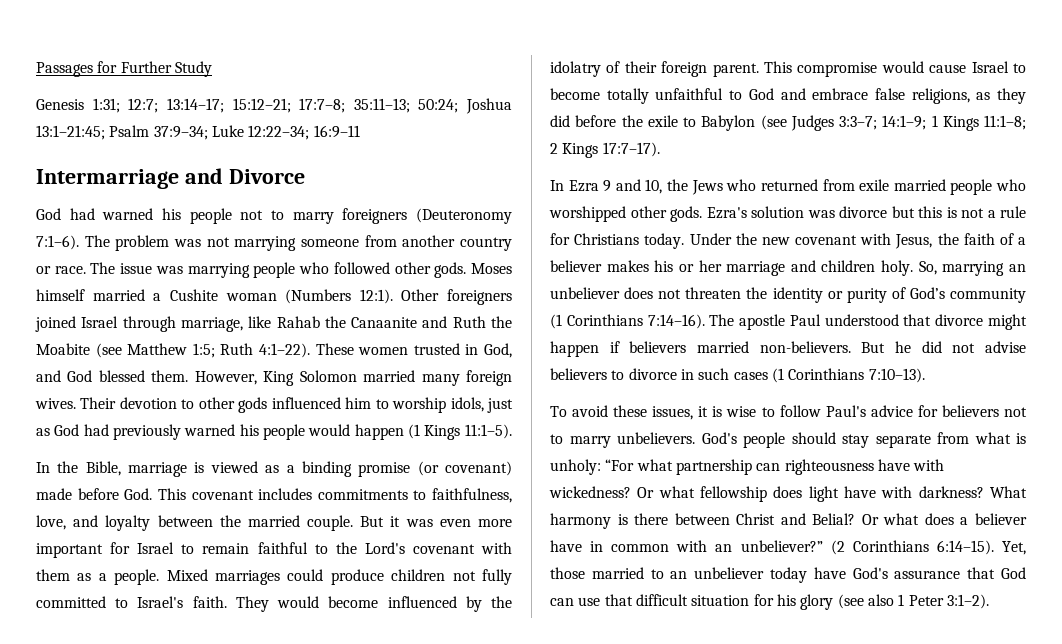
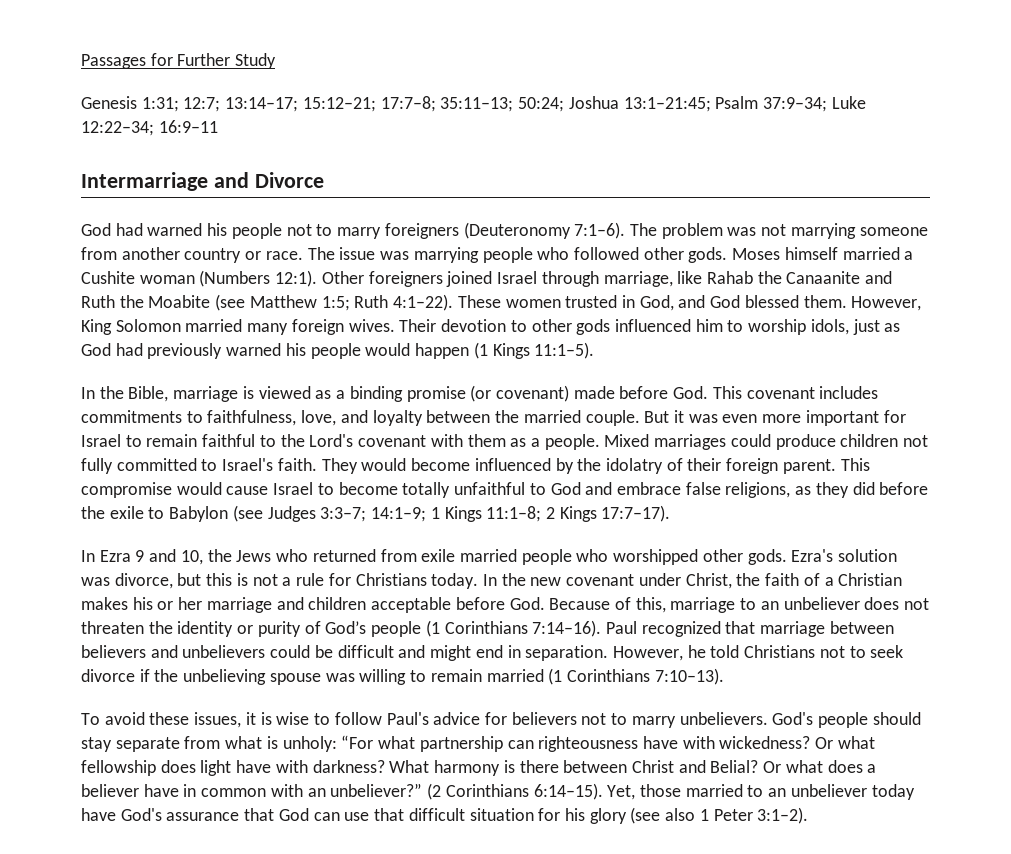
[839,206,887,218] divorce -> [114,573,173,589] divorce,
[689,233,732,245] Under -> [482,574,497,586] In
[860,233,933,249] with Jesus, -> [638,573,732,589] under Christ,
[550,260,602,272] believer -> [838,573,903,586] Christian
[881,260,1005,276] holy. So, marrying -> [371,597,757,613] acceptable before God. Because of this, marriage to
[950,288,1026,303] community -> [371,621,422,637] people
[709,314,1027,330] [550,341,1026,357] [550,368,768,380] The apostle Paul understood that divorce might happen if believers married non-believers. But he did not advise believers to divorce in such cases -> [605,621,894,637] [81,645,904,661] [81,669,544,685] Paul recognized that marriage between believers and unbelievers could be difficult and might end in separation. However, he told Christians not to seek divorce if the unbelieving spouse was willing to remain married

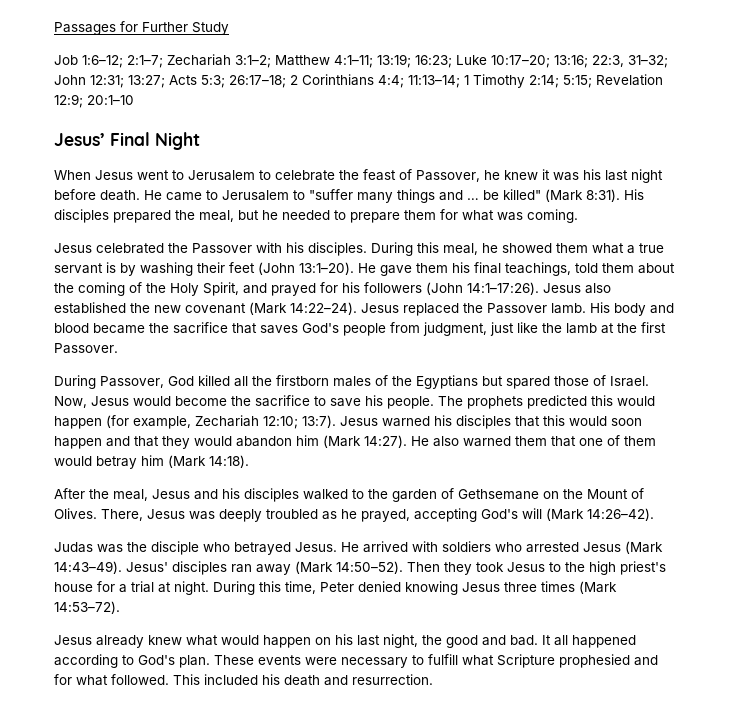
[81,96,866,112] [81,120,218,136] [81,172,324,191] [81,222,928,239] [81,247,914,263] [81,270,893,287] [81,294,922,311] [81,319,901,335] [81,342,595,359] [81,385,879,402] [81,410,906,426] [81,434,929,450] [81,458,870,474] [81,482,929,498] [81,505,671,522] [81,549,898,565] [81,573,903,589] [81,597,930,613] [81,620,894,637] [81,645,904,661] [81,668,724,685] [81,712,921,728] [81,735,875,752] [81,760,877,776] [81,783,915,800] [81,807,809,824] Genesis 1:31; 12:7; 13:14–17; 15:12–21; 17:7–8; 35:11–13; 50:24; Joshua 13:1–21:45; Psalm 37:9–34; Luke 12:22–34; 16:9–11 // Intermarriage and Divorce // God had warned his people not to marry foreigners (Deuteronomy 7:1–6). The problem was not marrying someone from another country or race. The issue was marrying people who followed other gods. Moses himself married a Cushite woman (Numbers 12:1). Other foreigners joined Israel through marriage, like Rahab the Canaanite and Ruth the Moabite (see Matthew 1:5; Ruth 4:1–22). These women trusted in God, and God blessed them. However, King Solomon married many foreign wives. Their devotion to other gods influenced him to worship idols, just as God had previously warned his people would happen (1 Kings 11:1–5). // In the Bible, marriage is viewed as a binding promise (or covenant) made before God. This covenant includes commitments to faithfulness, love, and loyalty between the married couple. But it was even more important for Israel to remain faithful to the Lord's covenant with them as a people. Mixed marriages could produce children not fully committed to Israel's faith. They would become influenced by the idolatry of their foreign parent. This compromise would cause Israel to become totally unfaithful to God and embrace false religions, as they did before the exile to Babylon (see Judges 3:3–7; 14:1–9; 1 Kings 11:1–8; 2 Kings 17:7–17). // In Ezra 9 and 10, the Jews who returned from exile married people who worshipped other gods. Ezra's solution was divorce, but this is not a rule for Christians today. In the new covenant under Christ, the faith of a Christian makes his or her marriage and children acceptable before God. Because of this, marriage to an unbeliever does not threaten the identity or purity of God’s people (1 Corinthians 7:14–16). Paul recognized that marriage between believers and unbelievers could be difficult and might end in separation. However, he told Christians not to seek divorce if the unbelieving spouse was willing to remain married (1 Corinthians 7:10–13). // To avoid these issues, it is wise to follow Paul's advice for believers not to marry unbelievers. God's people should stay separate from what is unholy: “For what partnership can righteousness have with wickedness? Or what fellowship does light have with darkness? What harmony is there between Christ and Belial? Or what does a believer have in common with an unbeliever?” (2 Corinthians 6:14–15). Yet, those married to an unbeliever today have God's assurance that God can use that difficult situation for his glory (see also 1 Peter 3:1–2). -> [54,54,668,68] [54,74,663,88] [54,94,134,108] [54,132,200,150] [54,169,663,183] [54,189,644,203] [54,209,578,223] [54,242,664,256] [54,262,675,276] [54,282,611,296] [54,302,674,316] [54,322,666,336] [54,343,118,354] [54,375,649,389] [54,395,655,409] [54,415,642,429] [54,435,656,449] [54,455,249,469] [54,488,644,502] [54,508,654,522] [54,541,663,555] [54,561,666,575] [54,581,617,595] [54,601,120,614] [54,634,636,648] [54,654,658,668] [54,674,433,686] Job 1:6–12; 2:1–7; Zechariah 3:1–2; Matthew 4:1–11; 13:19; 16:23; Luke 10:17–20; 13:16; 22:3, 31–32; John 12:31; 13:27; Acts 5:3; 26:17–18; 2 Corinthians 4:4; 11:13–14; 1 Timothy 2:14; 5:15; Revelation 12:9; 20:1–10 // Jesus’ Final Night // When Jesus went to Jerusalem to celebrate the feast of Passover, he knew it was his last night before death. He came to Jerusalem to "suffer many things and … be killed" (Mark 8:31). His disciples prepared the meal, but he needed to prepare them for what was coming. // Jesus celebrated the Passover with his disciples. During this meal, he showed them what a true servant is by washing their feet (John 13:1–20). He gave them his final teachings, told them about the coming of the Holy Spirit, and prayed for his followers (John 14:1–17:26). Jesus also established the new covenant (Mark 14:22–24). Jesus replaced the Passover lamb. His body and blood became the sacrifice that saves God's people from judgment, just like the lamb at the first Passover. // During Passover, God killed all the firstborn males of the Egyptians but spared those of Israel. Now, Jesus would become the sacrifice to save his people. The prophets predicted this would happen (for example, Zechariah 12:10; 13:7). Jesus warned his disciples that this would soon happen and that they would abandon him (Mark 14:27). He also warned them that one of them would betray him (Mark 14:18). // After the meal, Jesus and his disciples walked to the garden of Gethsemane on the Mount of Olives. There, Jesus was deeply troubled as he prayed, accepting God's will (Mark 14:26–42). // Judas was the disciple who betrayed Jesus. He arrived with soldiers who arrested Jesus (Mark 14:43–49). Jesus' disciples ran away (Mark 14:50–52). Then they took Jesus to the high priest's house for a trial at night. During this time, Peter denied knowing Jesus three times (Mark 14:53–72). // Jesus already knew what would happen on his last night, the good and bad. It all happened according to God's plan. These events were necessary to fulfill what Scripture prophesied and for what followed. This included his death and resurrection.

